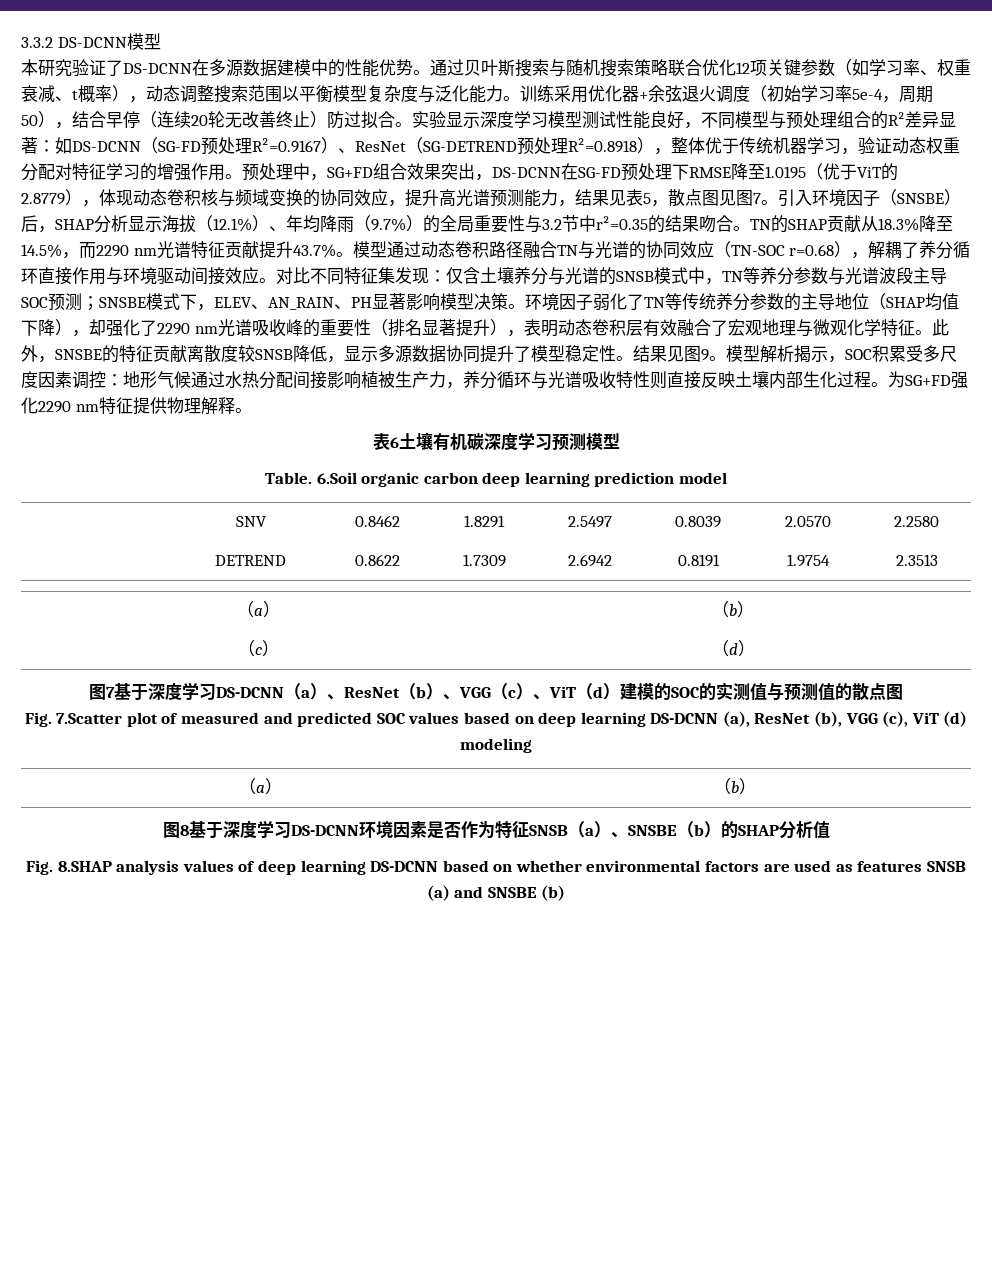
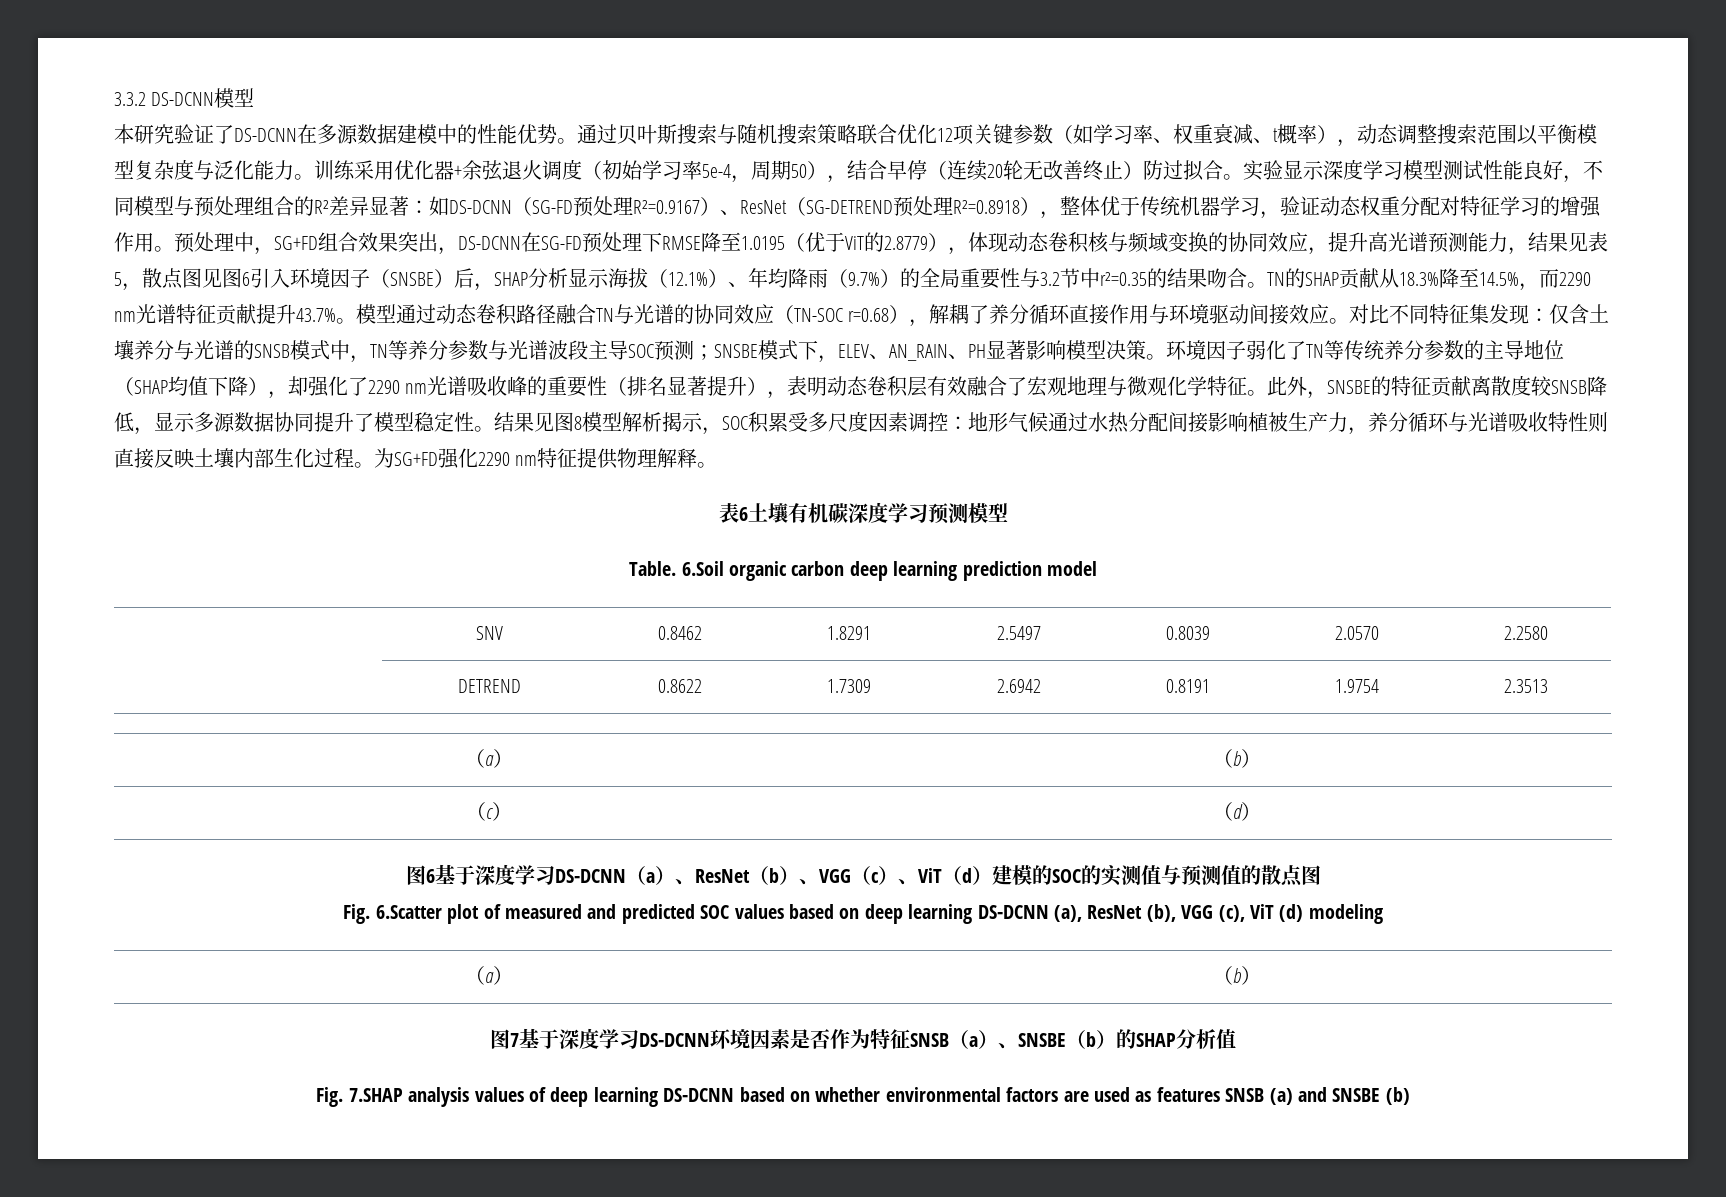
[753,193,778,205] 7。 -> [242,272,250,286] 6
[701,349,726,361] 9。 -> [574,416,582,430] 8
[106,687,115,698] 7 -> [425,869,435,883] 6
[56,713,123,724] 7.Scatter -> [375,905,442,919] 6.Scatter
[179,825,189,836] 8 -> [510,1033,519,1047] 7
[57,861,112,872] 8.SHAP -> [348,1088,403,1102] 7.SHAP

